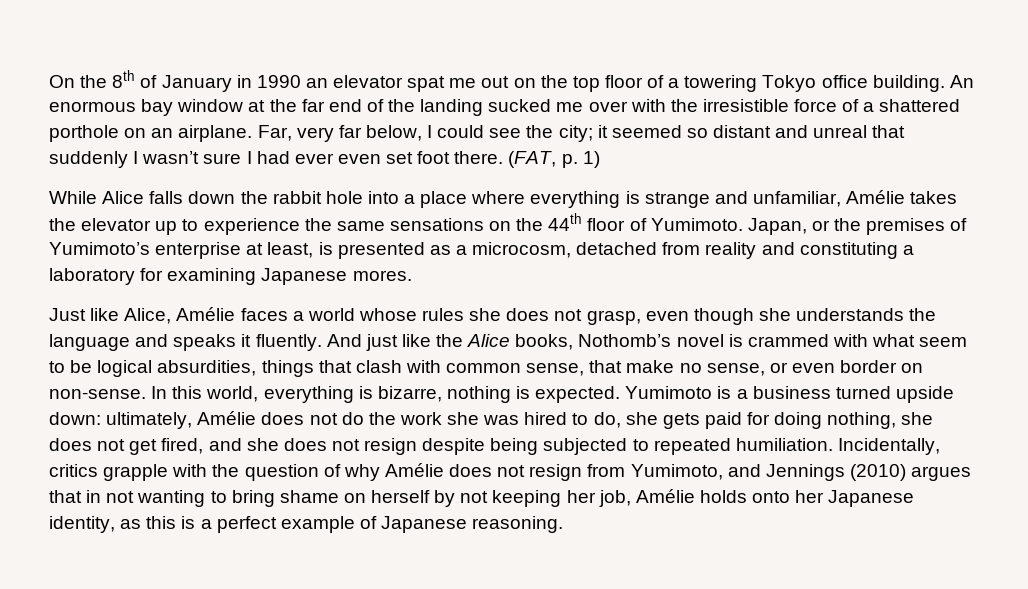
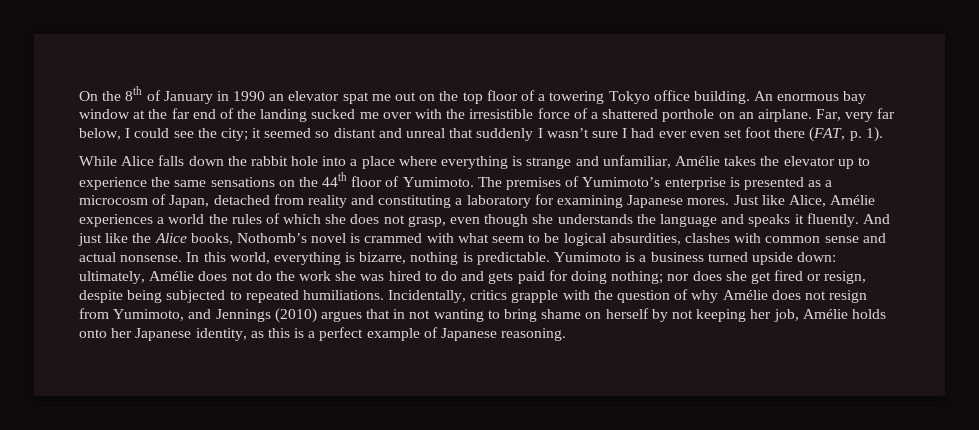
[454,151,504,164] there. -> [774,128,806,138] there
[582,151,600,168] 1) -> [865,127,883,142] 1).
[747,218,862,235] Japan, or the -> [477,177,502,187] The
[246,242,314,258] at least, -> (726, 183) none
[472,242,572,258] microcosm, -> [79,194,210,208] microcosm of Japan,
(412, 275) // -> (730, 201) none
[240,308,288,321] faces -> [79,214,153,227] experiences
[358,308,465,321] whose rules -> [208,213,322,224] the rules of which
[261,360,924,377] [49,389,146,399] things that clash with common sense, that make no sense, or even border on non-sense. -> [684,233,886,243] [79,252,183,262] clashes with common sense and actual nonsense.
[535,386,621,403] expected. -> [476,252,550,265] predictable.
[593,412,658,428] do, she -> [441,271,485,281] do and
[827,412,934,429] [49,438,418,455] nothing, she does not get fired, and she does not resign -> [611,270,867,284] nothing; nor does she get fired or resign,
[735,438,833,451] humiliation. -> [302,290,384,300] humiliations.

